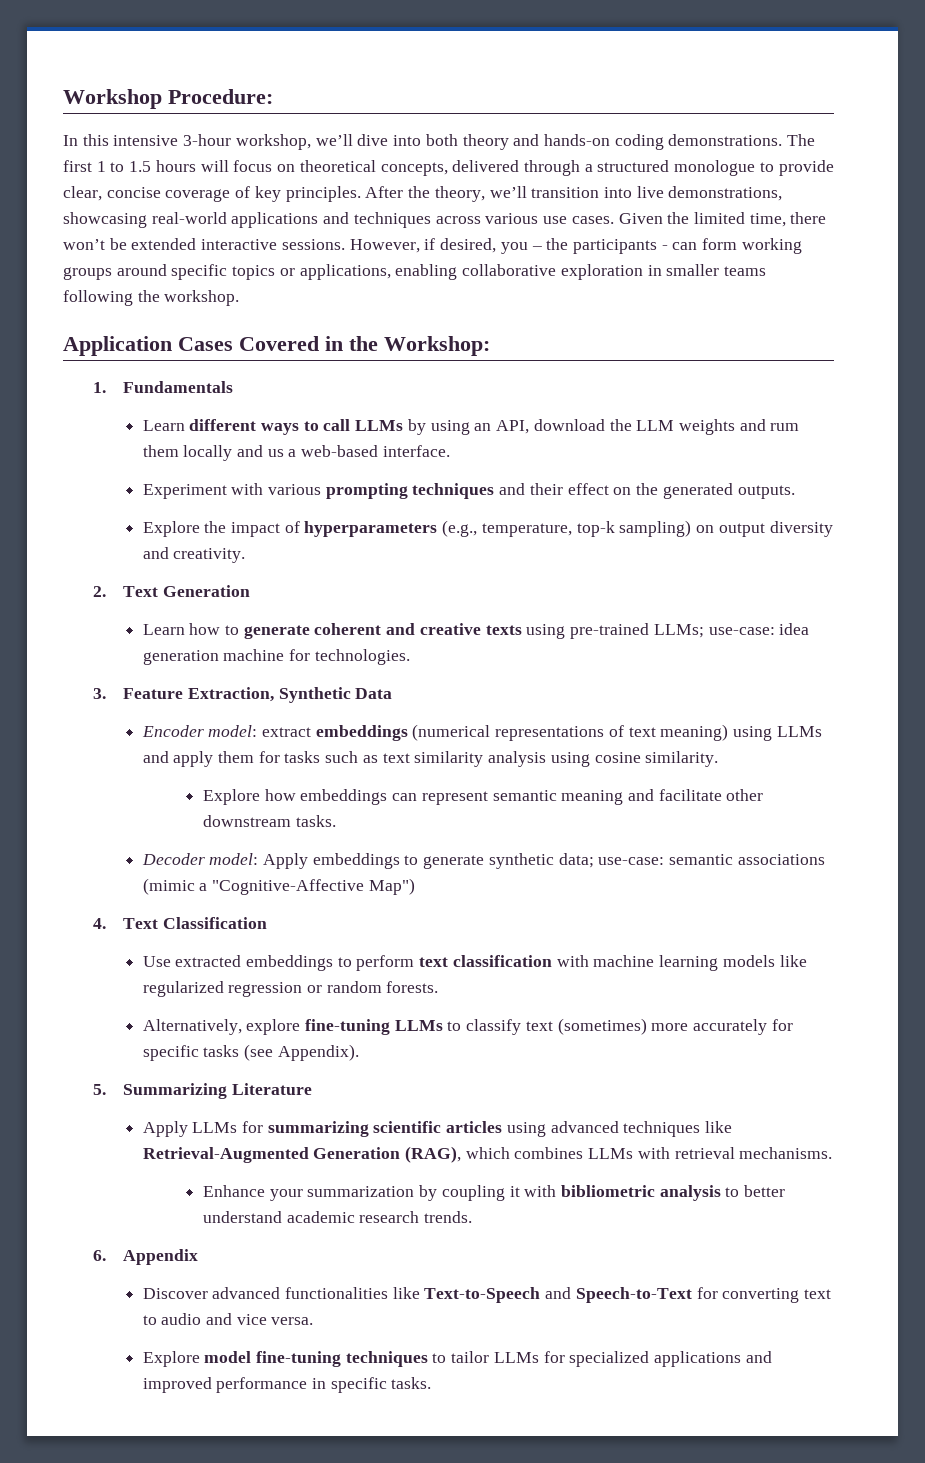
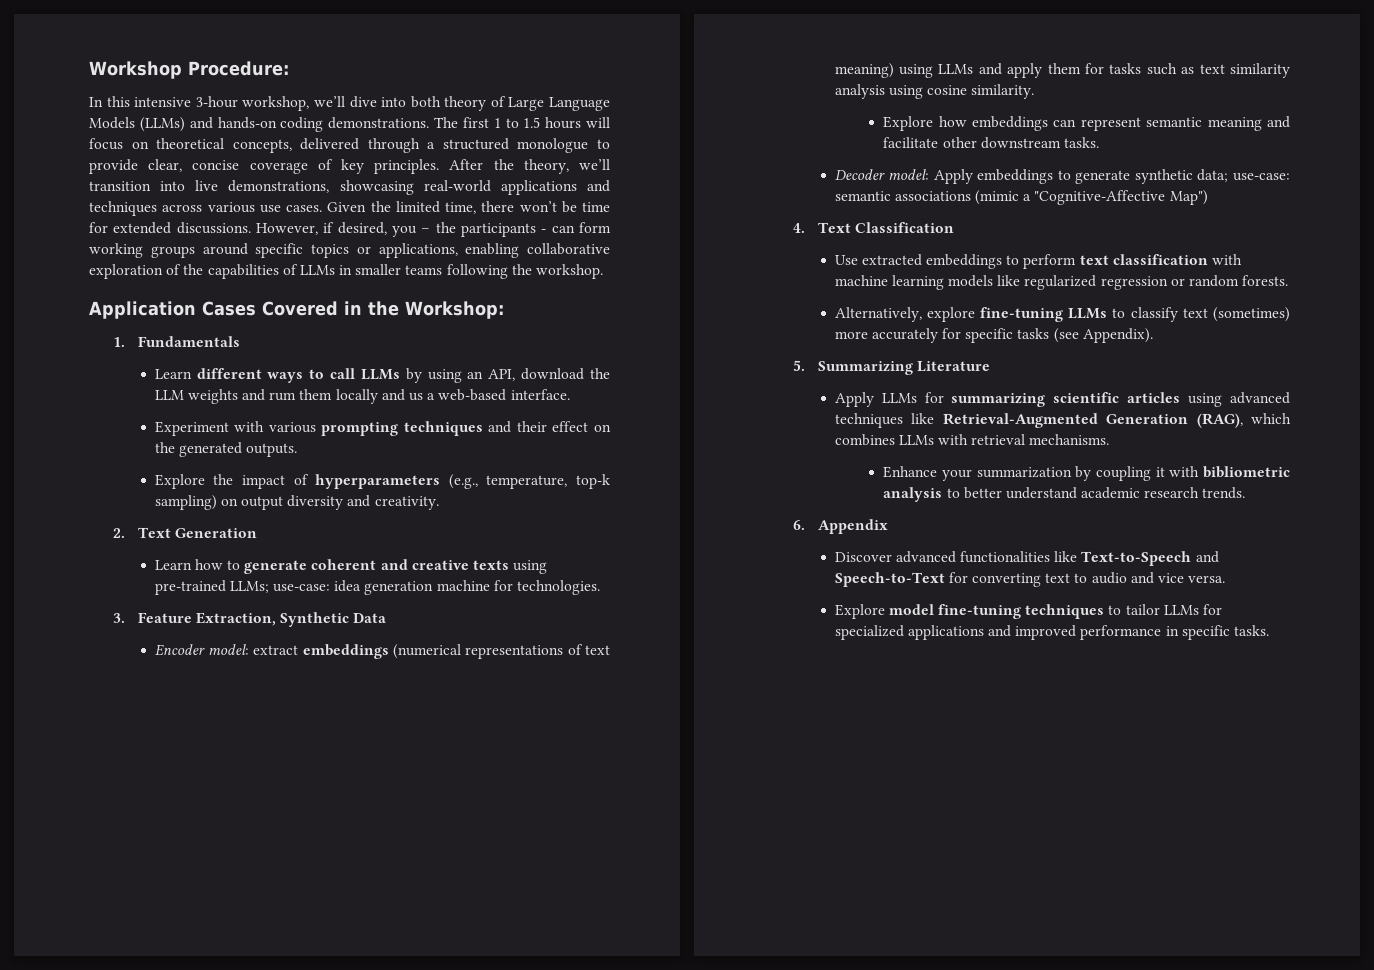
(509, 142) none -> [490,96,610,111] [89,117,185,132] of Large Language Models (LLMs)
[131,238,345,250] extended interactive sessions. -> [582,202,610,212] [89,222,251,234] time for extended discussions.
(643, 272) none -> [166,264,335,279] of the capabilities of LLMs

